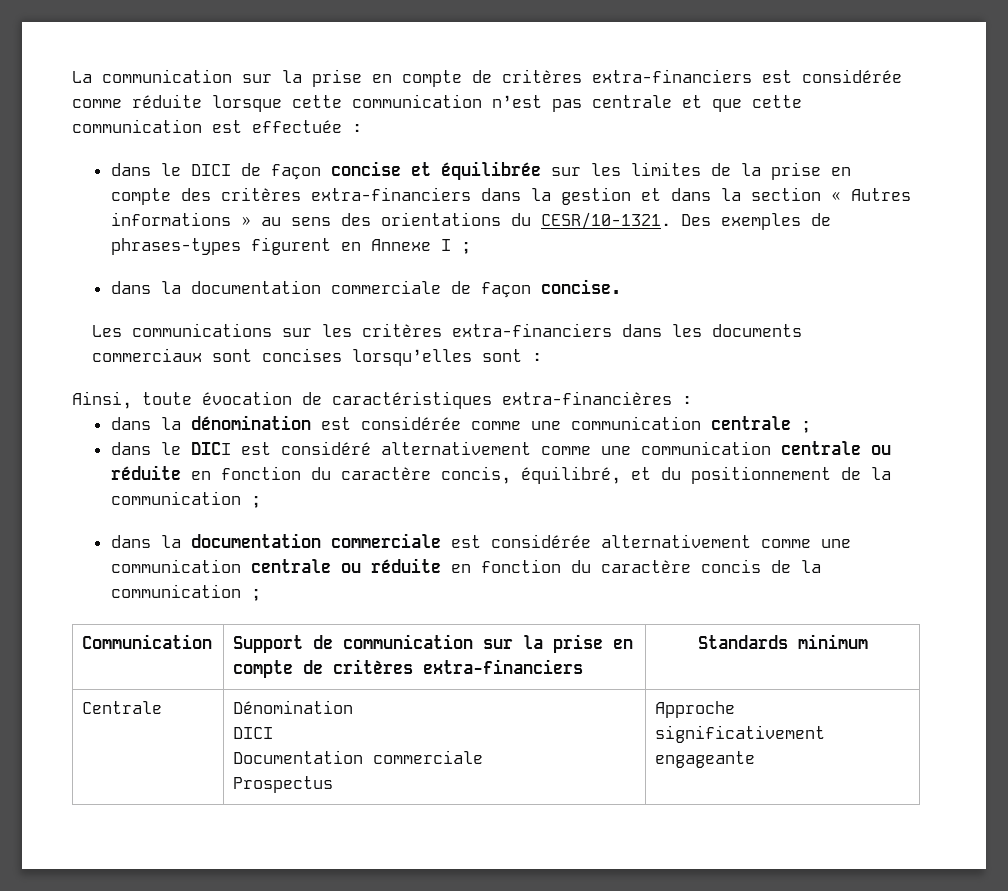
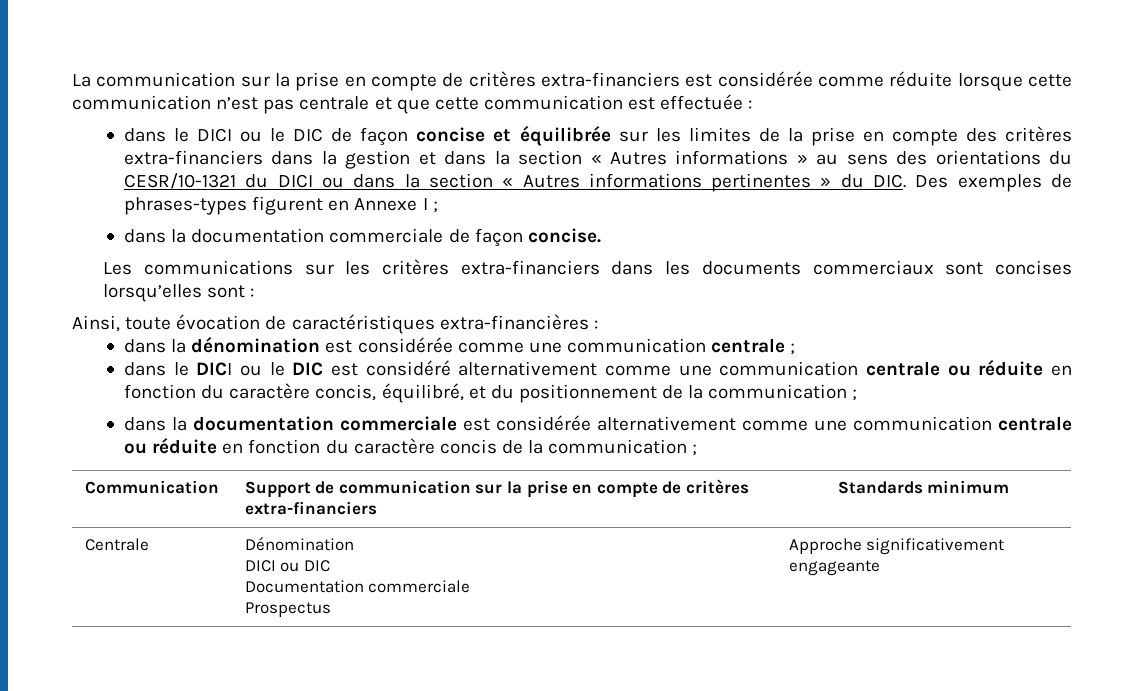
(231, 170) none -> [240,128,324,142] ou le DIC
[540,212,671,230] CESR/10-1321. -> [124,173,907,192] CESR/10-1321 du DICI ou dans la section « Autres informations pertinentes » du DIC.
(231, 448) none -> [240,362,324,376] ou le DIC
(274, 733) none -> [280,560,330,572] ou DIC

